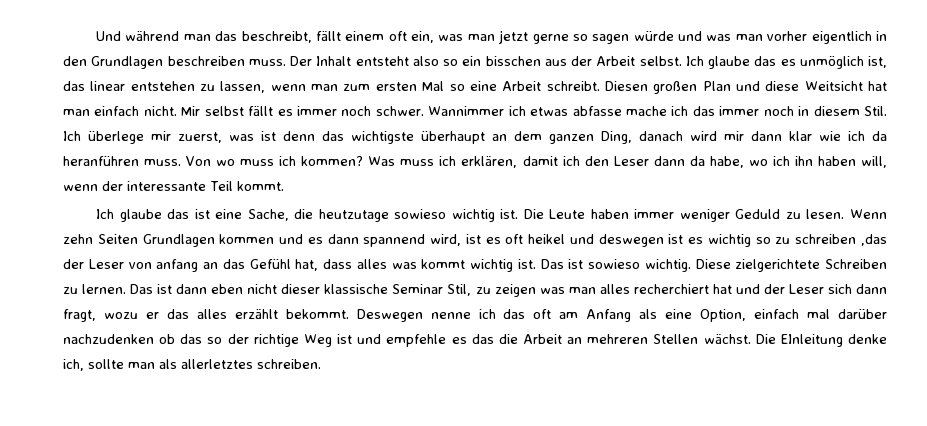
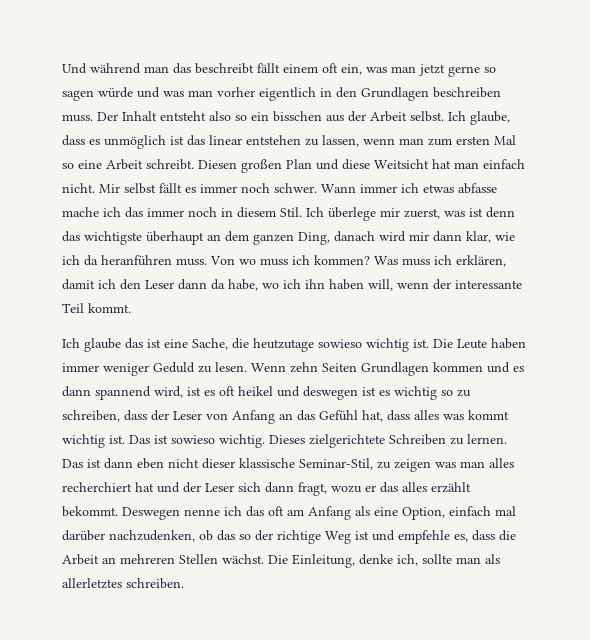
[241,31,312,43] beschreibt, -> [195,63,254,74] beschreibt
[708,56,777,69] glaube das -> [470,111,510,125] [62,135,85,146] glaube, dass
[868,56,887,68] ist, -> [170,136,184,145] ist
[428,106,505,116] Wannimmer -> [321,184,397,193] Wann immer
[789,131,812,141] klar -> [466,231,491,243] klar,
[795,234,888,246] schreiben ,das -> [62,410,147,422] schreiben, dass
[156,259,199,272] anfang -> [232,410,275,424] Anfang
[695,259,731,269] Diese -> [269,435,305,444] Dieses
[392,284,472,296] Seminar Stil, -> [299,458,373,470] Seminar-Stil,
[63,334,154,344] nachzudenken -> [109,530,195,542] nachzudenken,
[451,334,494,344] es das -> [454,530,495,542] es, dass
[780,334,843,347] EInleitung -> [292,554,355,568] Einleitung,

